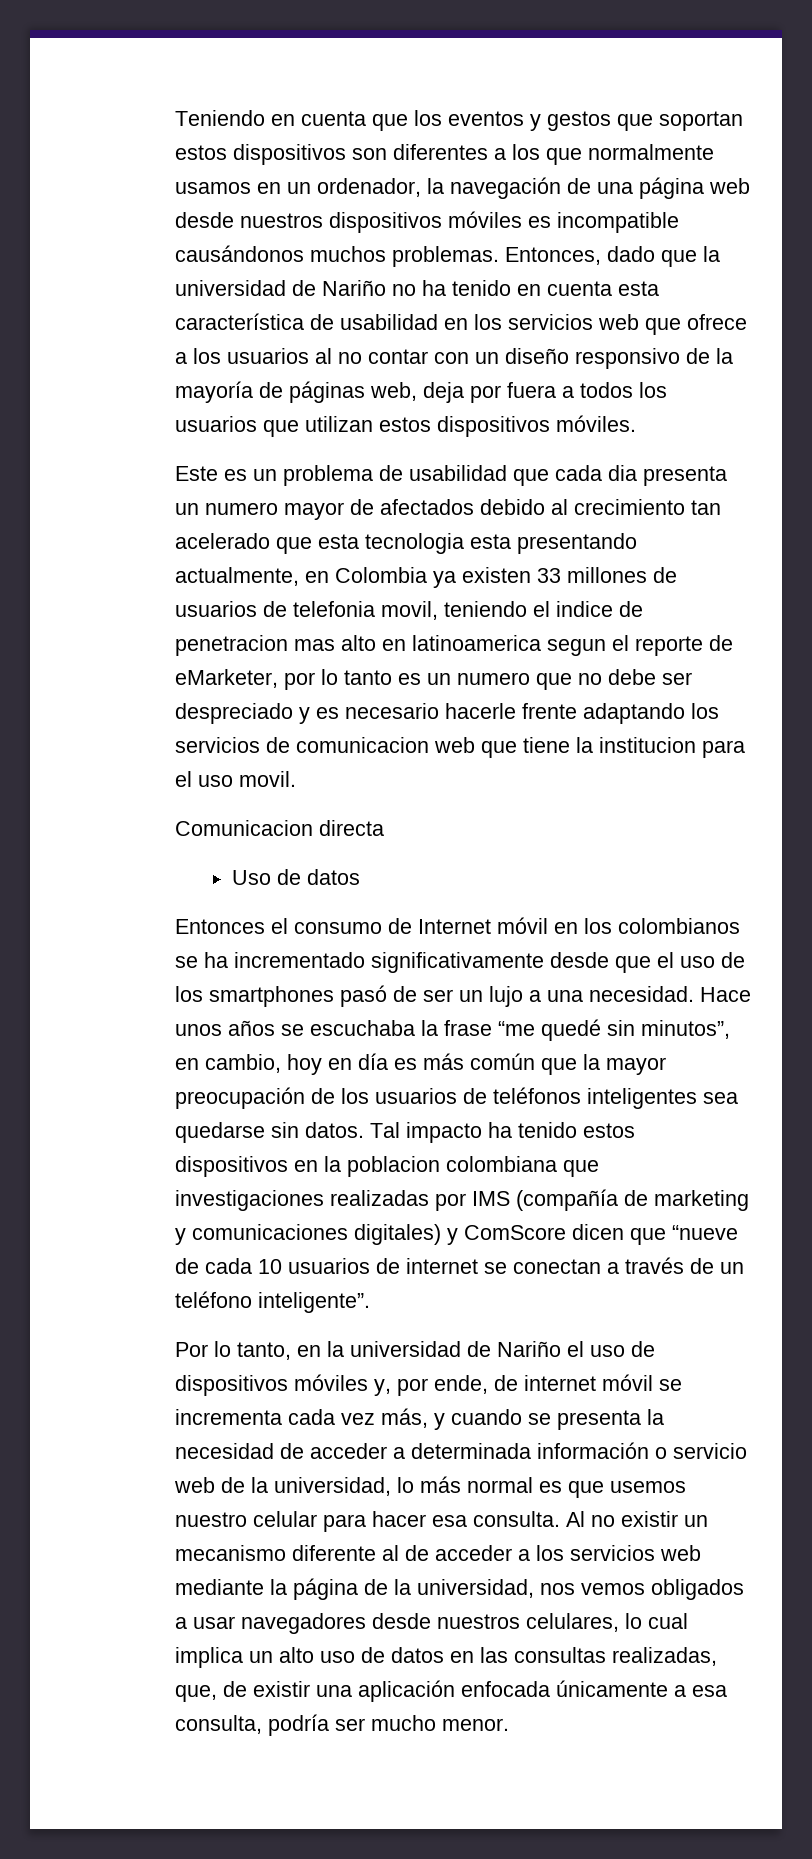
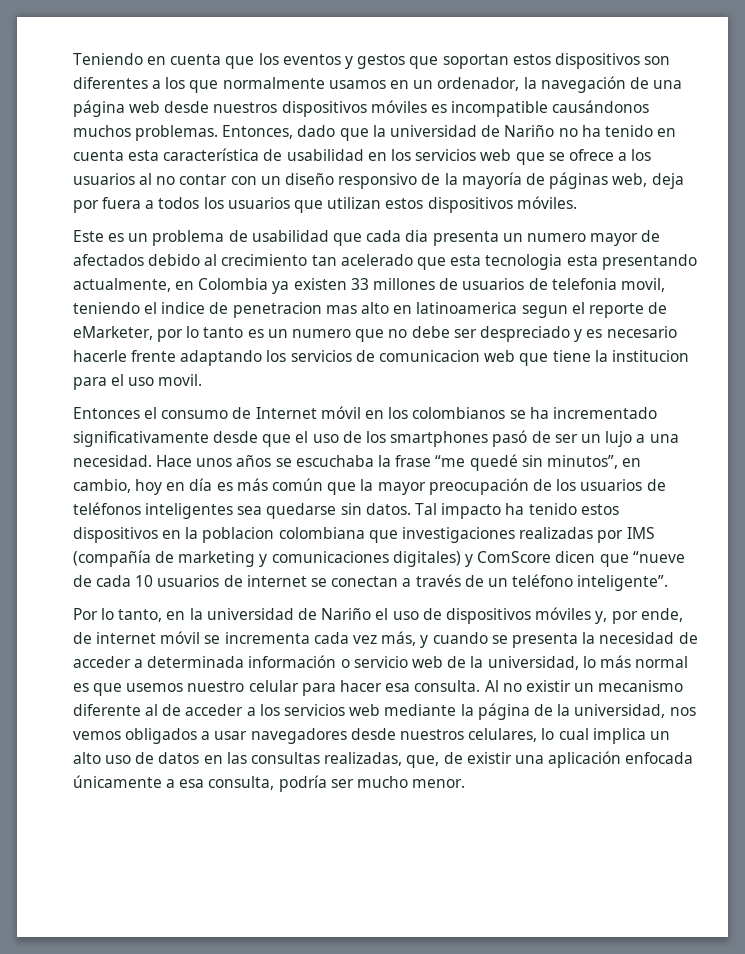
(682, 326) none -> [548,152,565,161] se
[175,820,385,836] [232,869,361,885] // Comunicacion directa // Uso de datos -> (203, 380) none

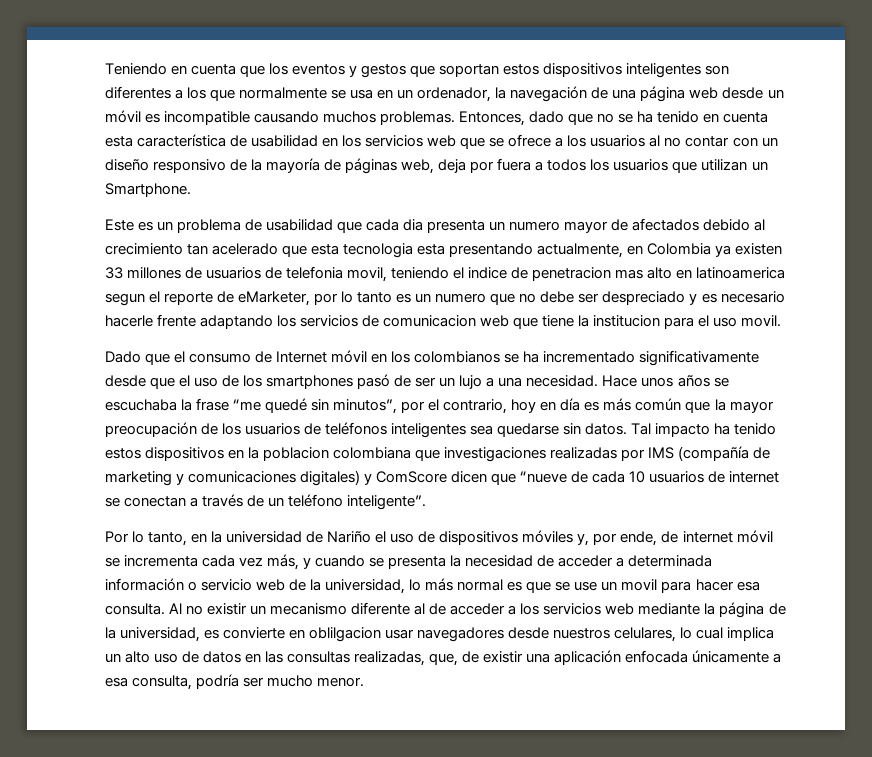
(640, 61) none -> [626,63,702,78] inteligentes
[328,80,386,89] usamos -> [330,89,373,99] se usa
[213,100,427,117] nuestros dispositivos móviles -> [767,89,784,99] [104,110,141,123] un móvil
[552,100,650,113] causándonos -> [253,111,319,123] causando
[372,125,578,137] la universidad de Nariño no -> [597,113,634,123] no se
[385,196,577,213] estos dispositivos móviles. -> [751,161,768,171] [104,183,191,197] un Smartphone.
[72,407,140,419] Entonces -> [104,351,170,365] Dado que
[622,458,642,467] [72,479,131,493] en cambio, -> [400,399,508,414] por el contrario,
[126,680,299,692] usemos nuestro celular -> [555,579,658,591] se use un movil
[669,707,696,716] [72,728,211,744] nos vemos obligados a -> [203,627,381,642] es convierte en oblilgacion

